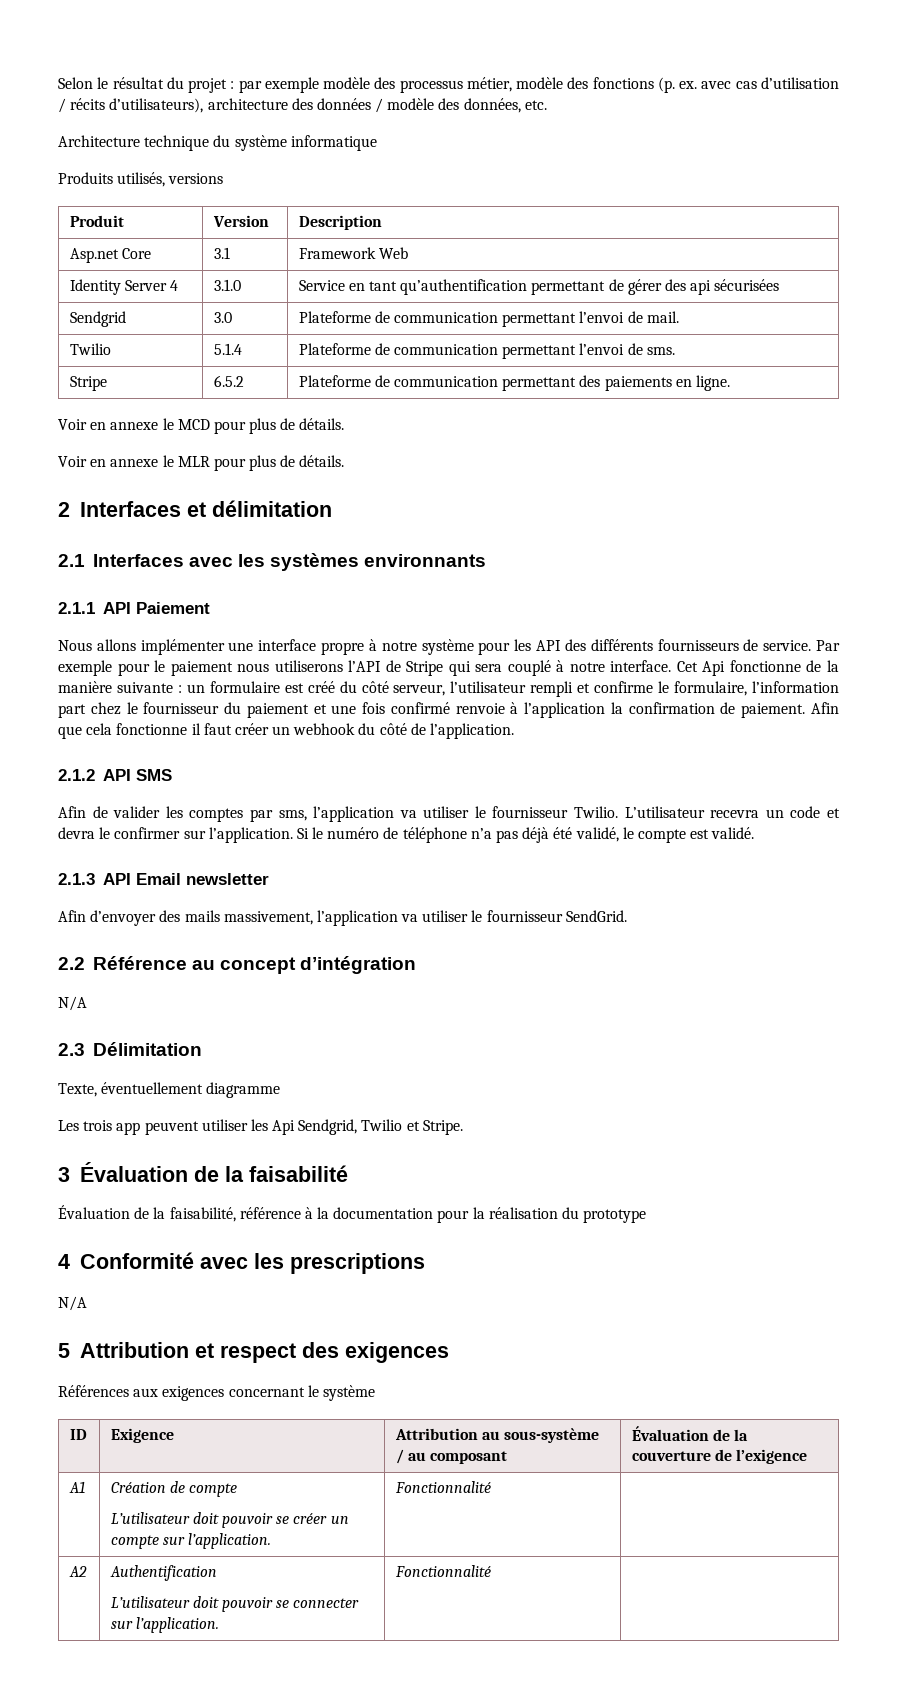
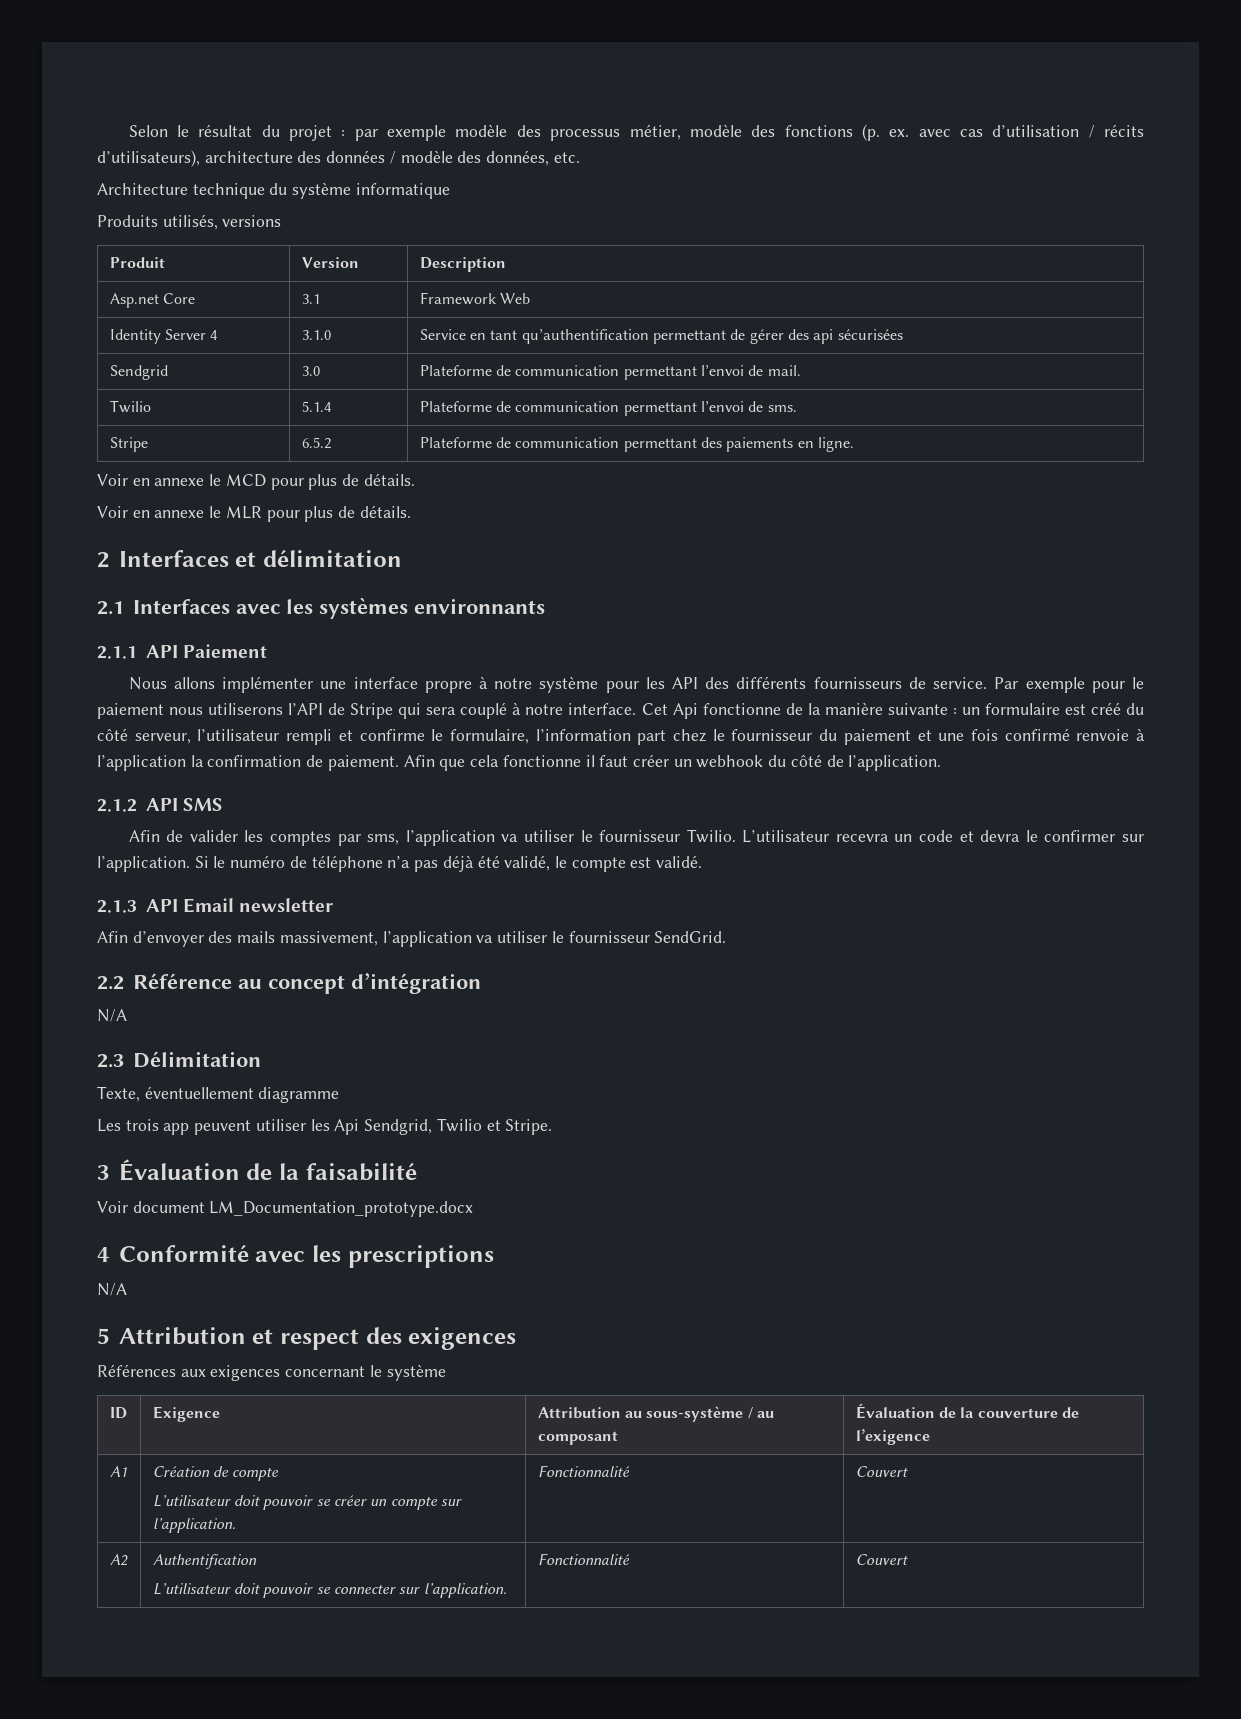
[58,1205,647,1223] Évaluation de la faisabilité, référence à la documentation pour la réalisation du prototype -> [97,1201,474,1217] Voir document LM_Documentation_prototype.docx
(491, 1487) none -> [855,1466,908,1477] Couvert
(491, 1571) none -> [855,1554,908,1565] Couvert

